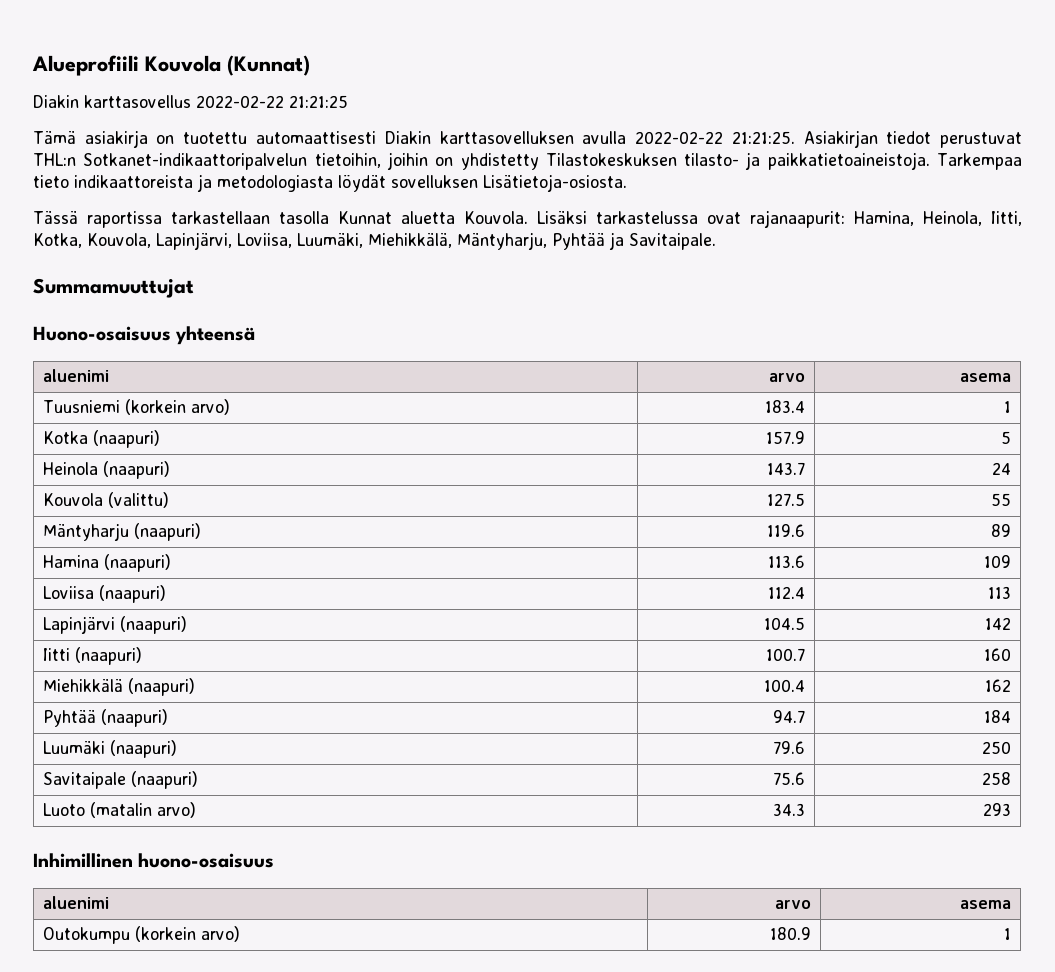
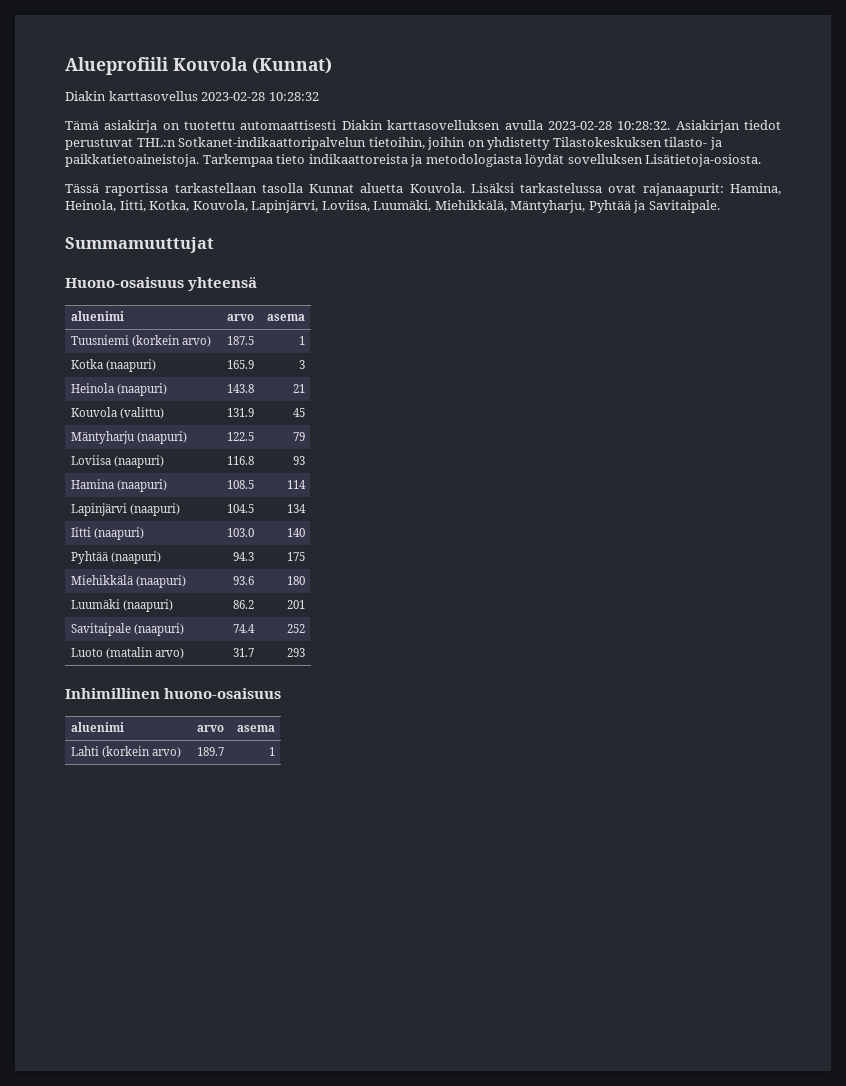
[196,95,348,108] 2022-02-22 21:21:25 -> [201,92,319,101] 2023-02-28 10:28:32
[634,131,795,144] 2022-02-22 21:21:25. -> [547,121,671,130] 2023-02-28 10:28:32.
[765,400,806,413] 183.4 -> [227,336,255,345] 187.5
[766,431,806,444] [1001,431,1012,444] 157.9 | 5 -> [227,360,255,369] [299,360,306,369] 165.9 | 3
[767,462,806,475] [992,462,1012,475] 143.7 | 24 -> [227,384,255,393] [293,384,306,393] 143.8 | 21
[767,493,806,506] [991,493,1012,506] 127.5 | 55 -> [227,408,255,417] [293,408,306,417] 131.9 | 45
[767,524,806,537] [991,524,1012,537] [42,554,171,572] [768,555,806,568] [984,555,1012,568] [42,585,166,603] [768,586,806,599] [988,586,1012,599] 119.6 | 89 // Hamina (naapuri) | 113.6 | 109 // Loviisa (naapuri) | 112.4 | 113 -> [227,432,255,441] [293,432,306,441] [70,455,165,468] [227,456,255,465] [293,456,306,465] [70,479,168,492] [227,480,255,489] [287,480,307,489] 122.5 | 79 // Loviisa (naapuri) | 116.8 | 93 // Hamina (naapuri) | 108.5 | 114
[985,617,1012,630] 142 -> [287,504,307,513] 134
[766,648,806,661] [984,648,1012,661] [42,678,195,696] [764,679,806,692] [985,679,1012,692] [42,709,168,727] [773,710,806,723] [984,710,1012,723] 100.7 | 160 // Miehikkälä (naapuri) | 100.4 | 162 // Pyhtää (naapuri) | 94.7 | 184 -> [227,528,255,537] [287,528,306,537] [70,551,162,564] [233,552,255,561] [287,552,306,561] [70,575,187,588] [233,576,255,585] [287,576,306,585] 103.0 | 140 // Pyhtää (naapuri) | 94.3 | 175 // Miehikkälä (naapuri) | 93.6 | 180
[773,741,806,754] [982,741,1012,754] 79.6 | 250 -> [233,600,255,609] [287,600,306,609] 86.2 | 201
[773,772,806,785] [982,772,1012,785] 75.6 | 258 -> [233,624,256,633] [287,624,306,633] 74.4 | 252
[773,803,806,816] 34.3 -> [233,648,255,657] 31.7
[42,926,240,944] [770,927,812,940] Outokumpu (korkein arvo) | 180.9 -> [70,746,182,758] [197,747,225,756] Lahti (korkein arvo) | 189.7

